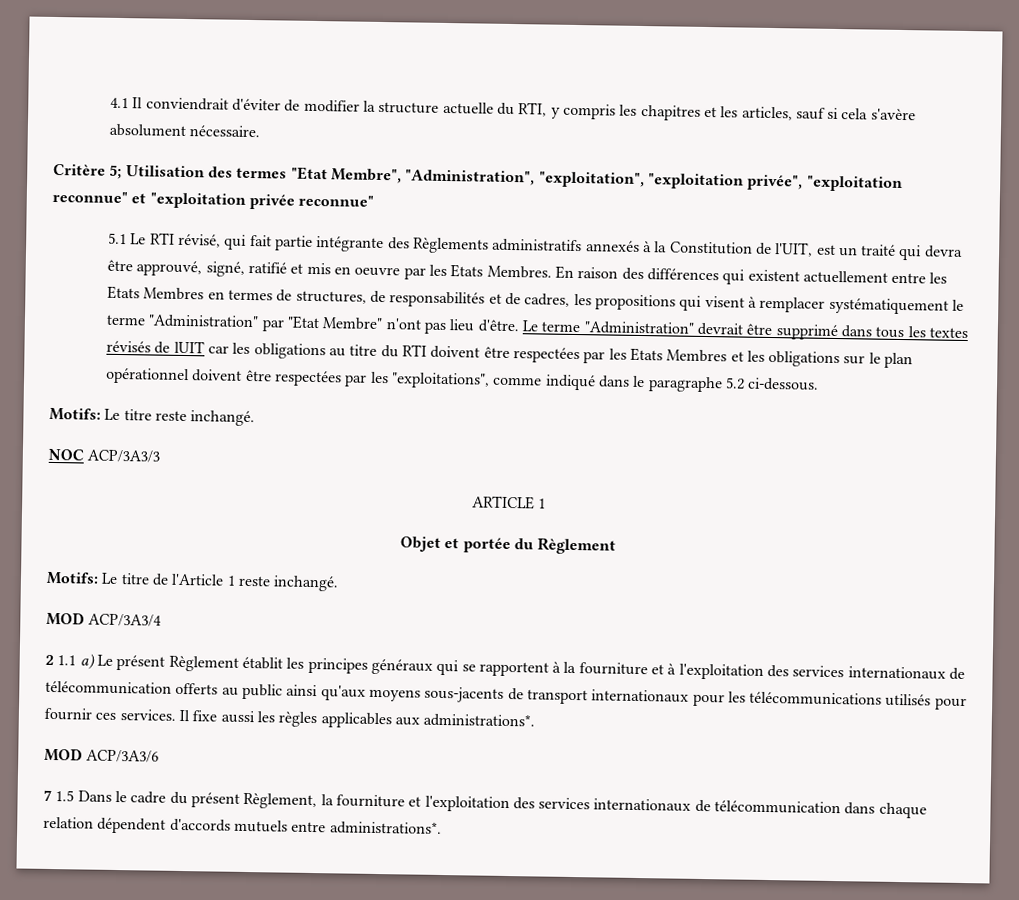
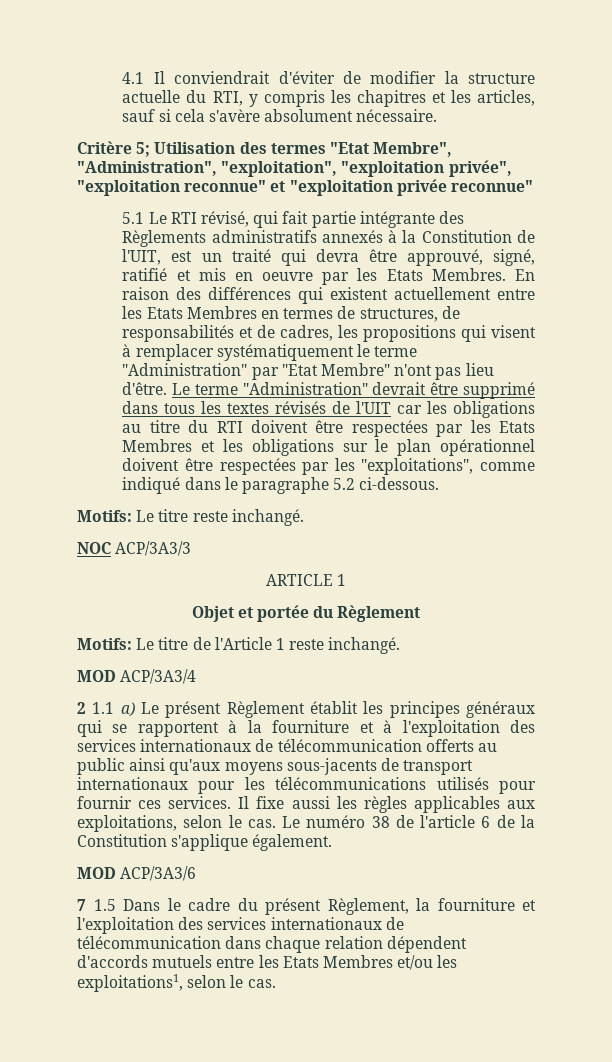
[173,340,205,354] lUIT -> [356,401,392,414] l'UIT
[423,712,536,728] administrations*. -> [77,815,535,832] [77,834,333,851] exploitations, selon le cas. Le numéro 38 de l'article 6 de la Constitution s'applique également.
[329,820,442,835] administrations*. -> [258,955,458,970] [77,974,276,992] les Etats Membres et/ou les exploitations1, selon le cas.

